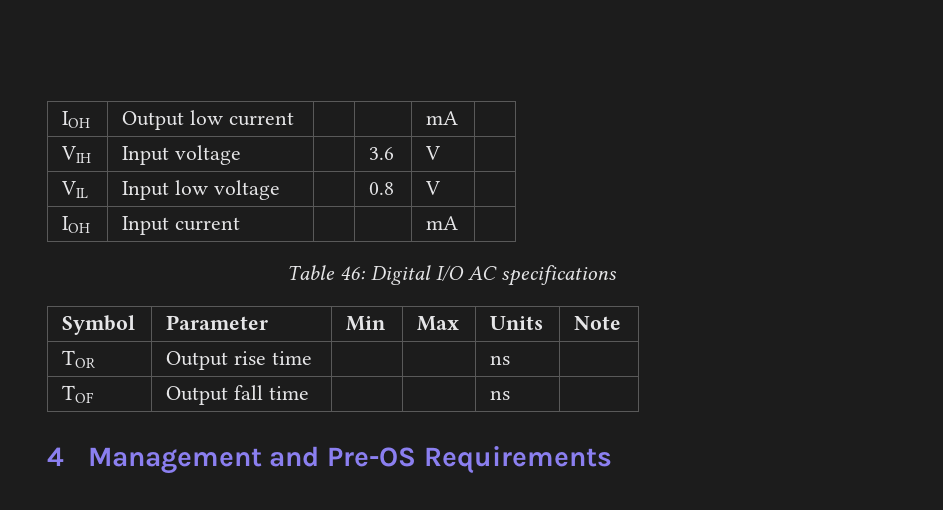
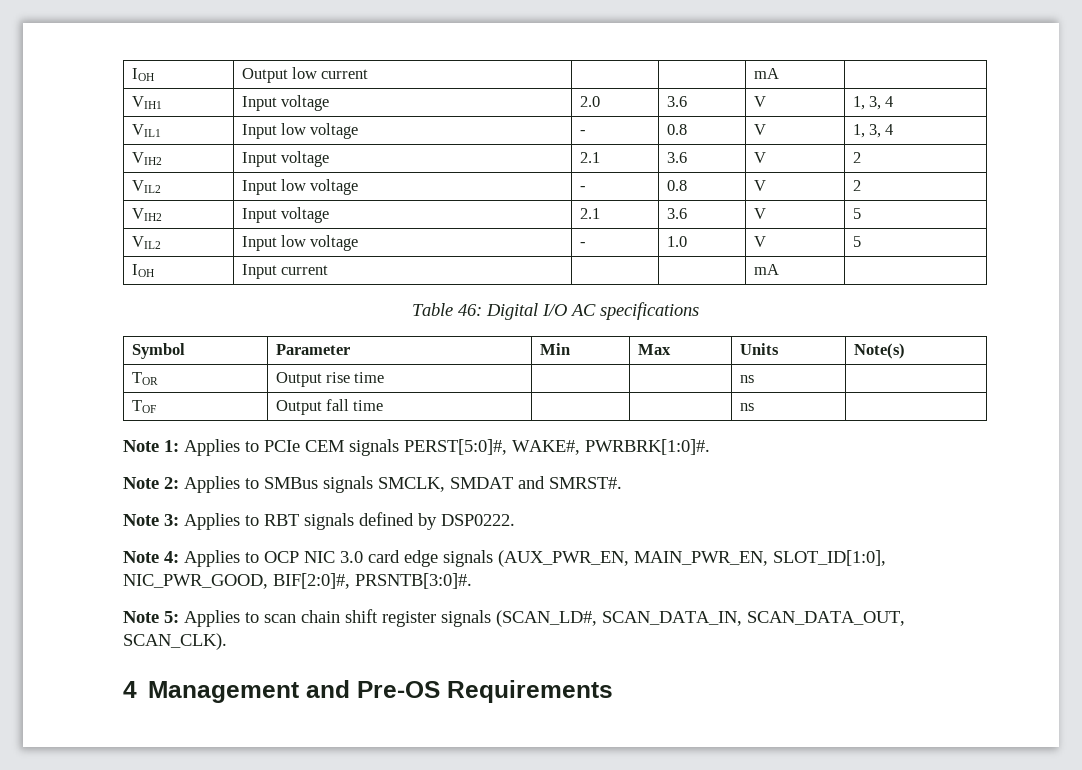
[61,146,92,163] [122,145,241,165] [369,147,395,160] [425,146,441,160] [61,181,89,198] [122,180,280,200] [369,182,395,195] [425,181,441,195] VIH | Input voltage | | 3.6 | V | // VIL | Input low voltage | | 0.8 | V | -> [131,96,162,109] [241,95,330,111] [579,96,600,107] [666,96,687,107] [753,96,766,107] [852,96,894,110] [131,124,161,137] [241,123,359,139] [579,130,586,135] [666,124,687,135] [753,124,766,135] [852,124,894,138] [131,152,162,165] [241,151,330,167] [579,152,600,163] [666,152,687,163] [753,152,766,163] [852,152,861,163] [131,180,161,193] [241,179,359,195] [579,186,586,191] [666,180,687,191] [753,180,766,191] [852,180,861,191] [131,208,162,221] [241,207,330,223] [579,208,600,219] [666,208,687,219] [753,208,766,219] [852,208,861,219] [131,236,161,249] [241,235,359,251] [579,242,586,247] [666,236,687,247] [753,236,766,247] [852,236,861,247] VIH1 | Input voltage | 2.0 | 3.6 | V | 1, 3, 4 // VIL1 | Input low voltage | - | 0.8 | V | 1, 3, 4 // VIH2 | Input voltage | 2.1 | 3.6 | V | 2 // VIL2 | Input low voltage | - | 0.8 | V | 2 // VIH2 | Input voltage | 2.1 | 3.6 | V | 5 // VIL2 | Input low voltage | - | 1.0 | V | 5
[574,316,622,330] Note -> [853,343,905,359] Note(s)
(511, 395) none -> [123,439,710,456] [123,476,622,493] [123,512,515,530] [123,550,886,567] [123,573,472,589] [123,609,905,627] [123,633,227,650] // Note 1: Applies to PCIe CEM signals PERST[5:0]#, WAKE#, PWRBRK[1:0]#. // Note 2: Applies to SMBus signals SMCLK, SMDAT and SMRST#. // Note 3: Applies to RBT signals defined by DSP0222. // Note 4: Applies to OCP NIC 3.0 card edge signals (AUX_PWR_EN, MAIN_PWR_EN, SLOT_ID[1:0], NIC_PWR_GOOD, BIF[2:0]#, PRSNTB[3:0]#. // Note 5: Applies to scan chain shift register signals (SCAN_LD#, SCAN_DATA_IN, SCAN_DATA_OUT, SCAN_CLK).

